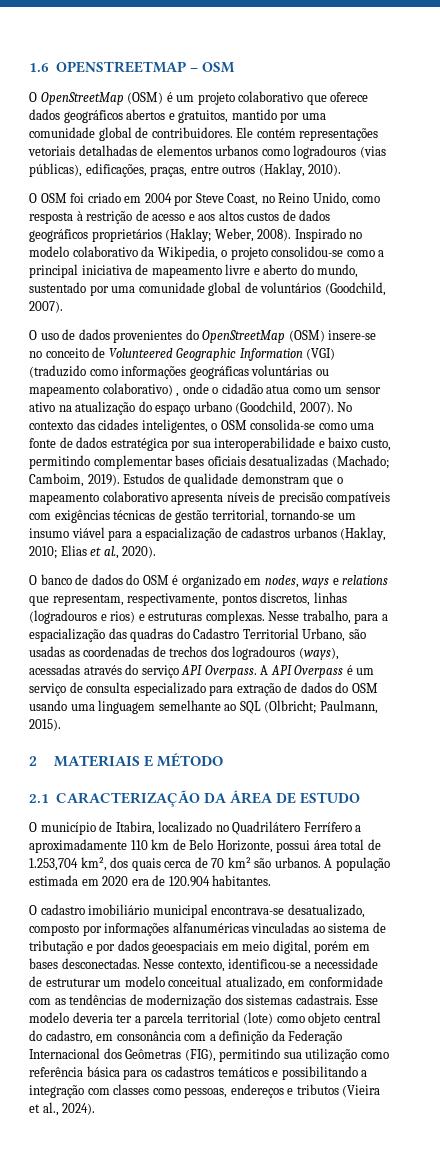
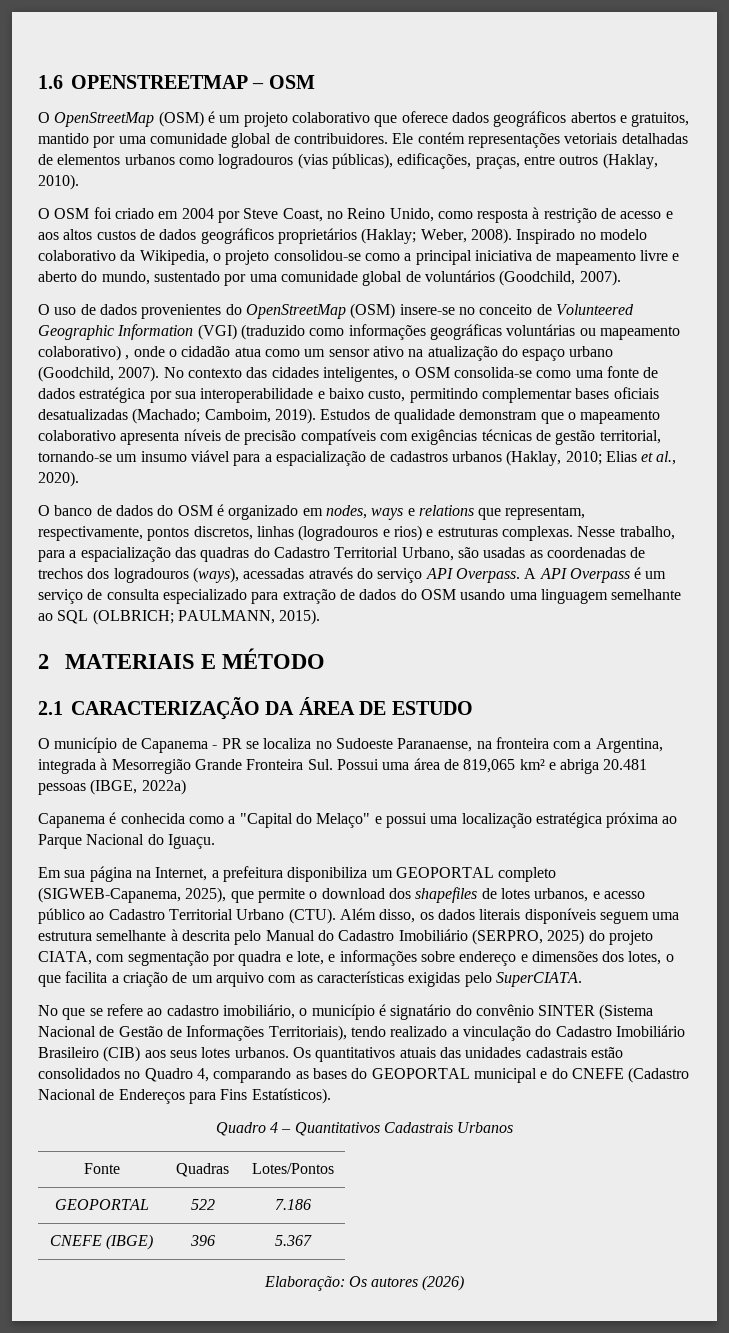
[264,700,378,714] (Olbricht; Paulmann, -> [92,609,275,625] (OLBRICH; PAULMANN,
[115,821,362,835] [29,839,381,853] [29,857,390,871] [29,875,272,887] [29,904,365,918] [29,922,386,936] [29,940,370,954] [29,958,379,972] [29,976,383,990] [29,994,379,1008] [29,1012,381,1026] [29,1030,343,1044] [29,1048,389,1062] [29,1066,368,1080] [29,1084,381,1098] [29,1102,96,1116] Itabira, localizado no Quadrilátero Ferrífero a aproximadamente 110 km de Belo Horizonte, possui área total de 1.253,704 km², dos quais cerca de 70 km² são urbanos. A população estimada em 2020 era de 120.904 habitantes. // O cadastro imobiliário municipal encontrava-se desatualizado, composto por informações alfanuméricas vinculadas ao sistema de tributação e por dados geoespaciais em meio digital, porém em bases desconectadas. Nesse contexto, identificou-se a necessidade de estruturar um modelo conceitual atualizado, em conformidade com as tendências de modernização dos sistemas cadastrais. Esse modelo deveria ter a parcela territorial (lote) como objeto central do cadastro, em consonância com a definição da Federação Internacional dos Geômetras (FIG), permitindo sua utilização como referência básica para os cadastros temáticos e possibilitando a integração com classes como pessoas, endereços e tributos (Vieira et al., 2024). -> [140,737,663,753] [38,758,648,774] [38,779,186,795] [38,812,678,828] [38,834,215,849] [38,866,557,882] [38,887,645,903] [38,908,680,924] [38,929,653,945] [38,950,674,966] [38,971,582,987] [38,1004,654,1020] [38,1025,685,1041] [38,1046,623,1062] [38,1067,690,1083] [38,1088,331,1104] [215,1122,514,1136] [83,1163,120,1174] [176,1163,229,1177] [251,1163,334,1174] [54,1199,149,1210] [190,1199,215,1210] [274,1199,311,1210] [49,1234,154,1250] [189,1235,215,1246] [274,1235,312,1246] [263,1275,465,1291] Capanema - PR se localiza no Sudoeste Paranaense, na fronteira com a Argentina, integrada à Mesorregião Grande Fronteira Sul. Possui uma área de 819,065 km² e abriga 20.481 pessoas (IBGE, 2022a) // Capanema é conhecida como a "Capital do Melaço" e possui uma localização estratégica próxima ao Parque Nacional do Iguaçu. // Em sua página na Internet, a prefeitura disponibiliza um GEOPORTAL completo (SIGWEB-Capanema, 2025), que permite o download dos shapefiles de lotes urbanos, e acesso público ao Cadastro Territorial Urbano (CTU). Além disso, os dados literais disponíveis seguem uma estrutura semelhante à descrita pelo Manual do Cadastro Imobiliário (SERPRO, 2025) do projeto CIATA, com segmentação por quadra e lote, e informações sobre endereço e dimensões dos lotes, o que facilita a criação de um arquivo com as características exigidas pelo SuperCIATA. // No que se refere ao cadastro imobiliário, o município é signatário do convênio SINTER (Sistema Nacional de Gestão de Informações Territoriais), tendo realizado a vinculação do Cadastro Imobiliário Brasileiro (CIB) aos seus lotes urbanos. Os quantitativos atuais das unidades cadastrais estão consolidados no Quadro 4, comparando as bases do GEOPORTAL municipal e do CNEFE (Cadastro Nacional de Endereços para Fins Estatísticos). // Quadro 4 – Quantitativos Cadastrais Urbanos // Fonte | Quadras | Lotes/Pontos // GEOPORTAL | 522 | 7.186 // CNEFE (IBGE) | 396 | 5.367 // Elaboração: Os autores (2026)

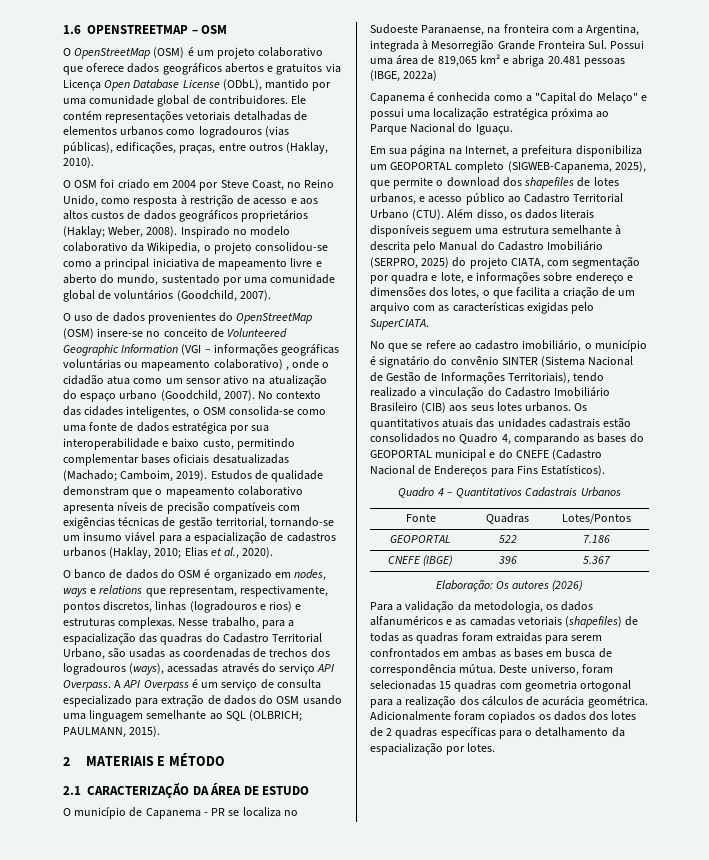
[631,112,690,127] gratuitos, -> [276,63,341,75] [63,79,262,91] gratuitos via Licença Open Database License (ODbL),
[197,324,345,340] (VGI) (traduzido como -> [181,344,211,355] (VGI –
(465, 1283) none -> [370,600,594,613] [370,616,639,628] [370,632,603,644] [370,648,612,658] [370,664,613,676] [370,680,632,692] [370,695,648,708] [370,711,637,723] [370,727,625,739] [370,742,496,755] // Para a validação da metodologia, os dados alfanuméricos e as camadas vetoriais (shapefiles) de todas as quadras foram extraidas para serem confrontados em ambas as bases em busca de correspondência mútua. Deste universo, foram selecionadas 15 quadras com geometria ortogonal para a realização dos cálculos de acurácia geométrica. Adicionalmente foram copiados os dados dos lotes de 2 quadras específicas para o detalhamento da espacialização por lotes.

